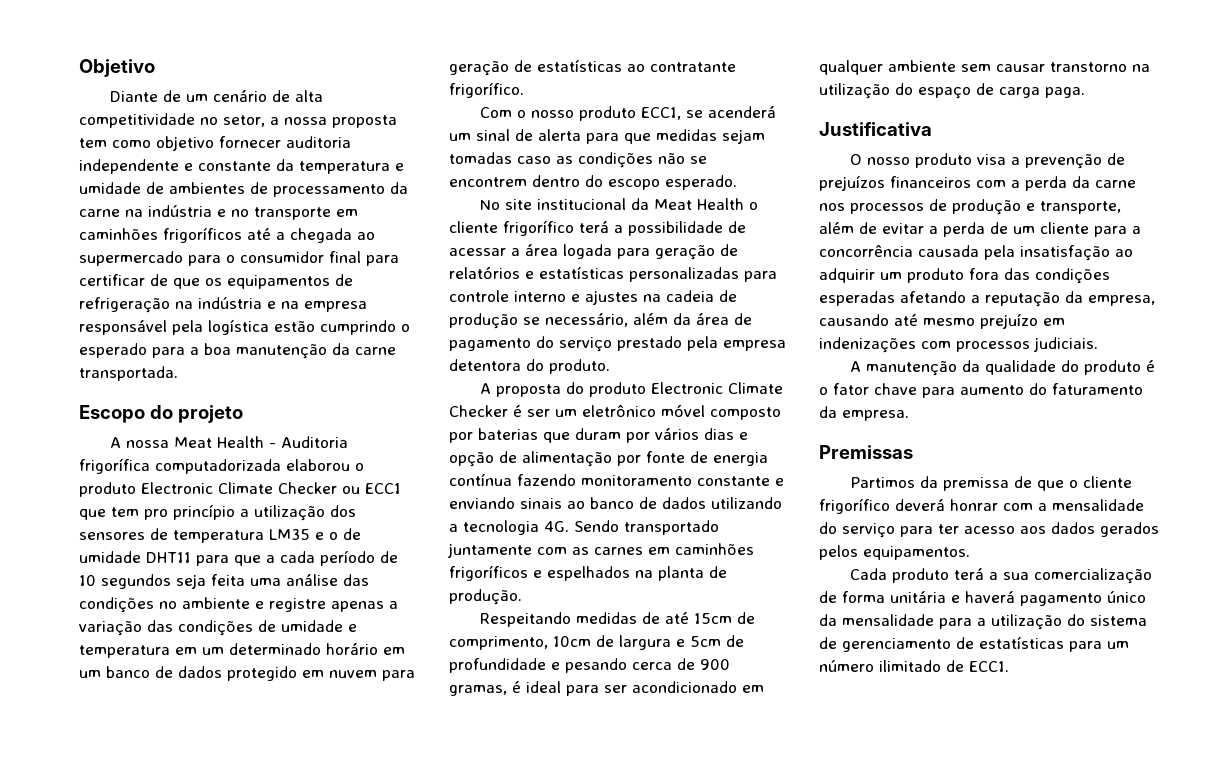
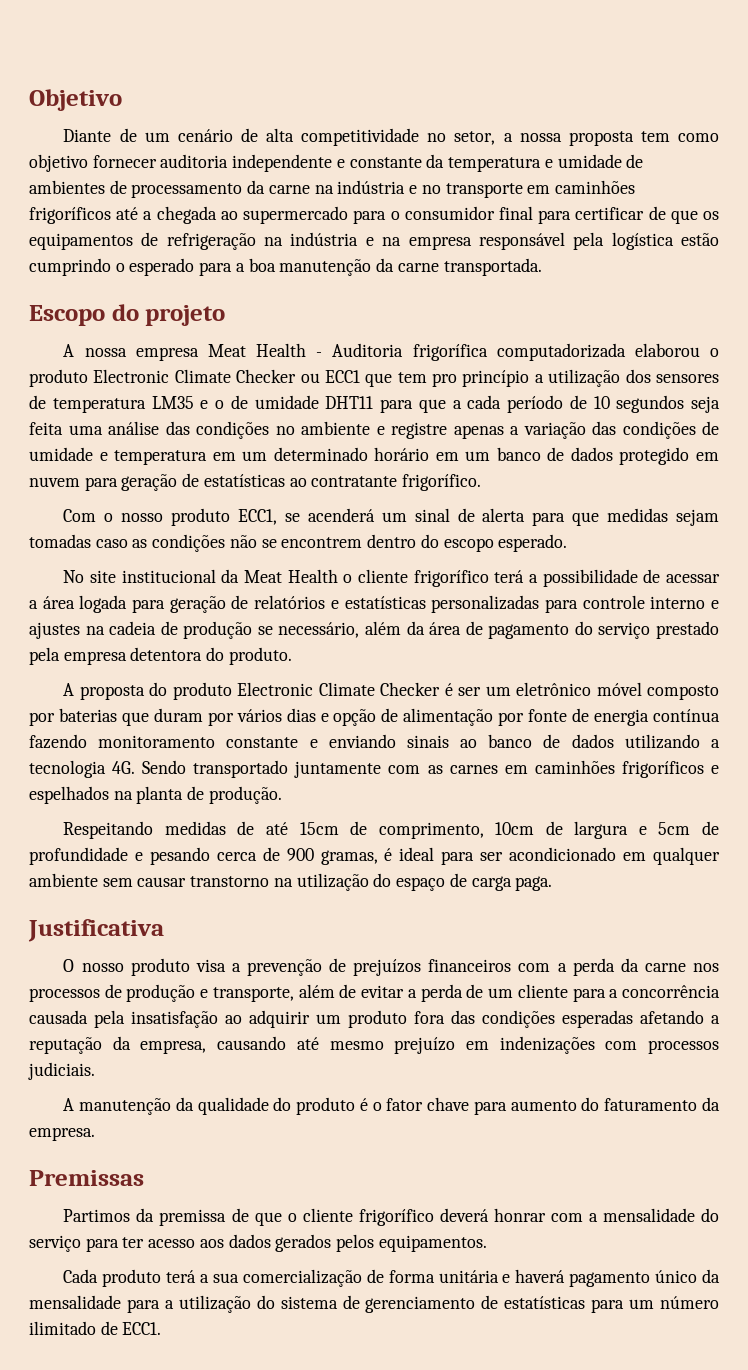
(169, 444) none -> [135,347,199,361] empresa

